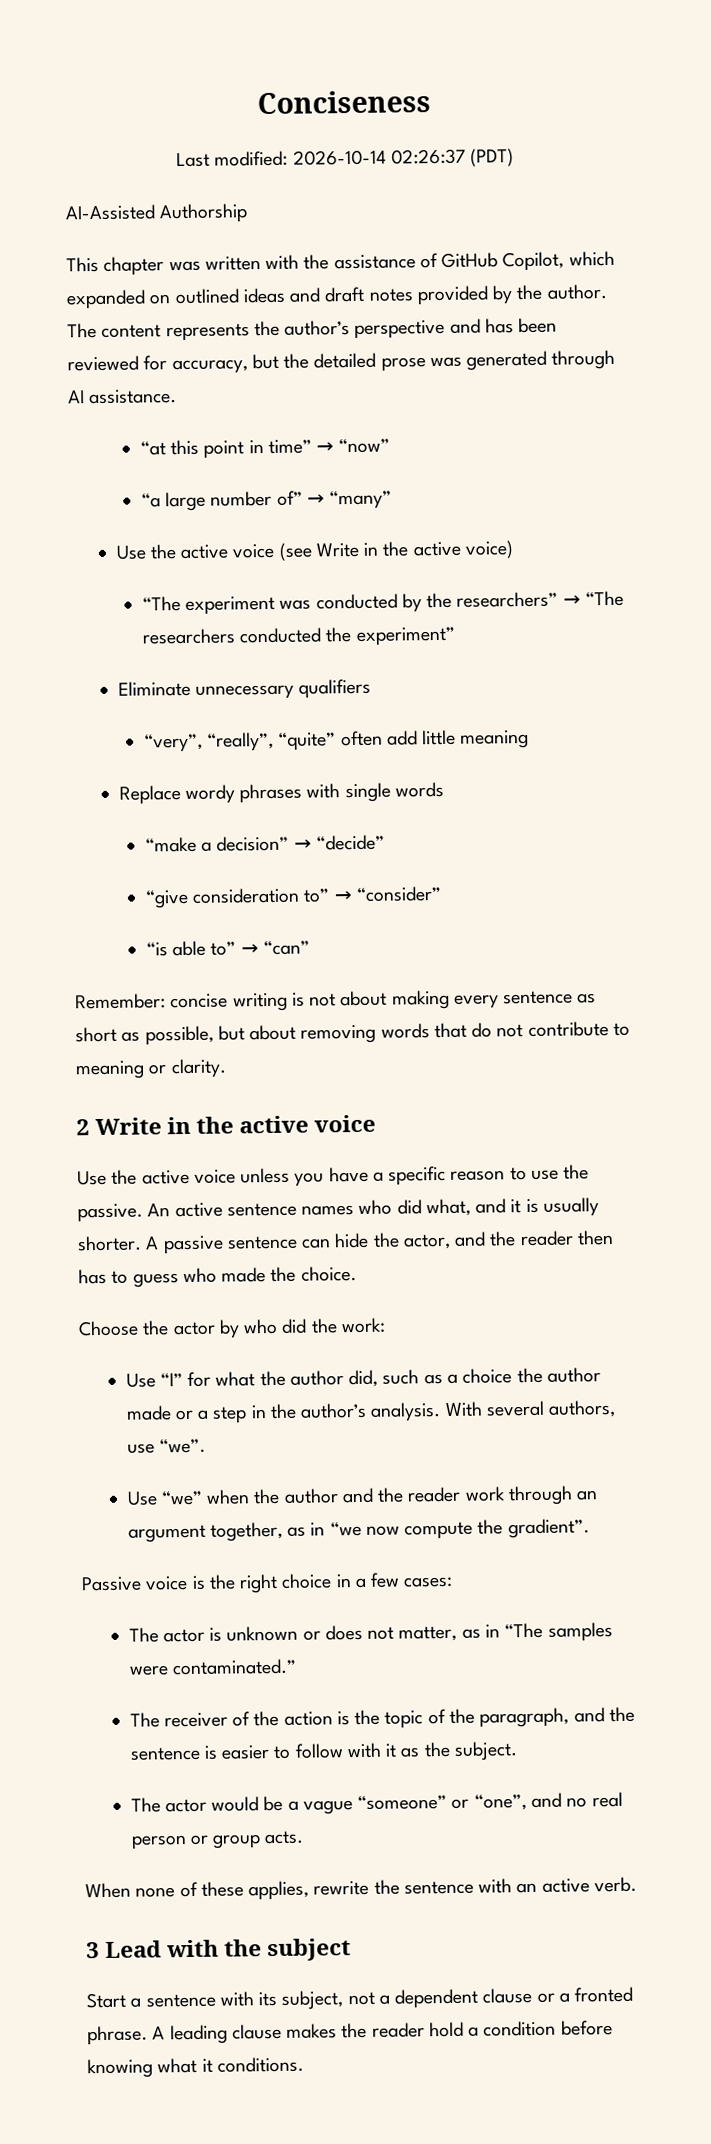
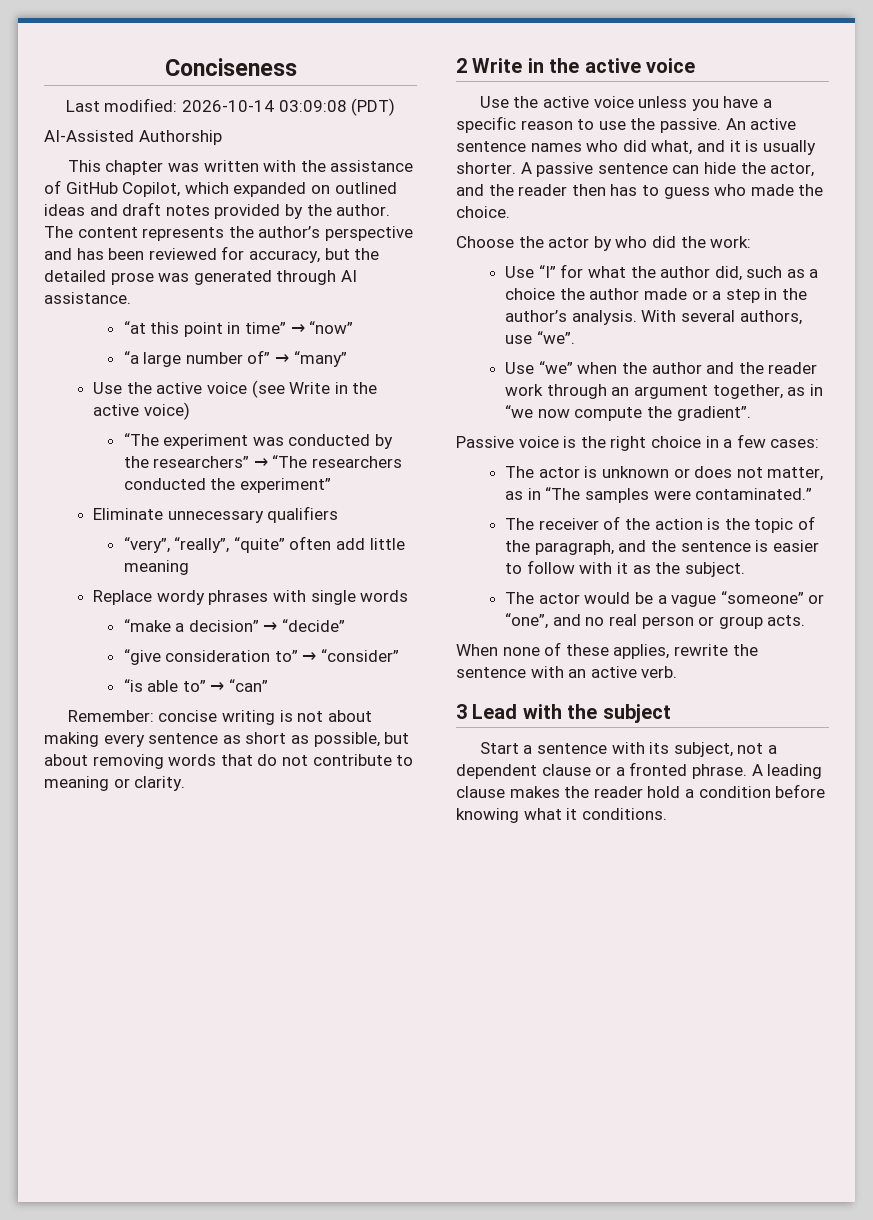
[390,148,466,165] 02:26:37 -> [278,100,347,112] 03:09:08

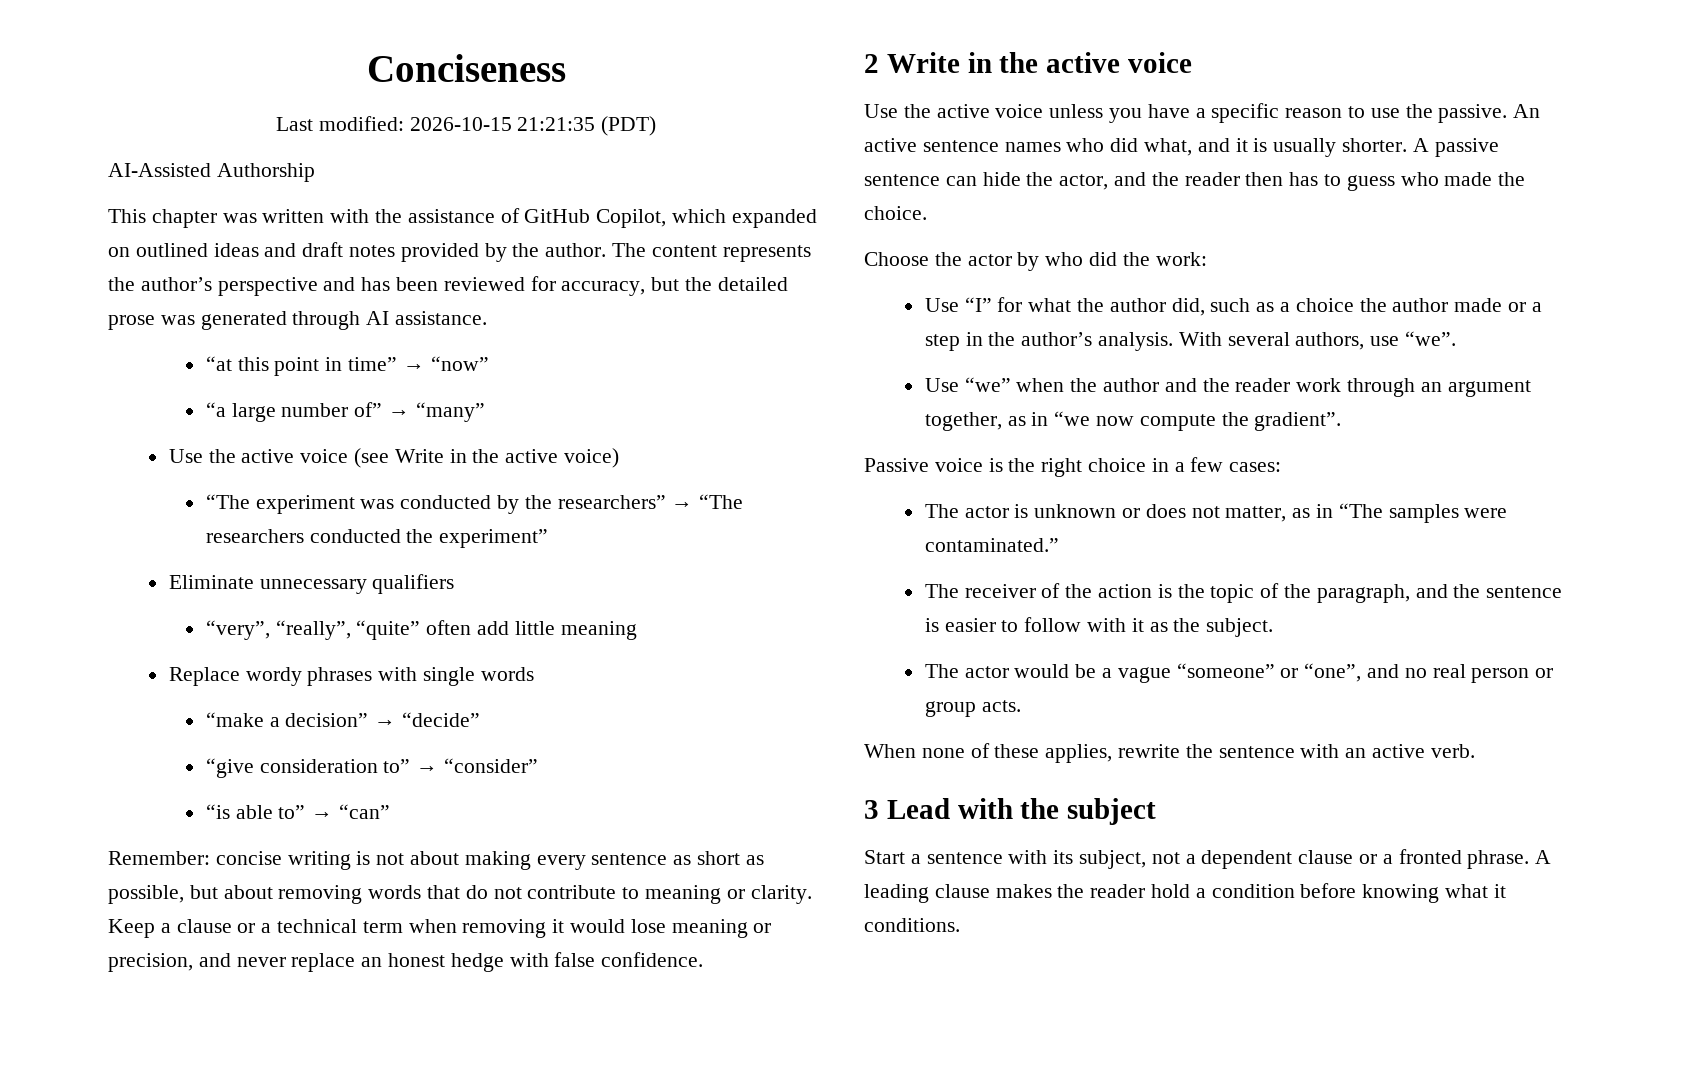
[182,100,347,112] 2026-10-14 03:09:08 -> [409,117,596,131] 2026-10-15 21:21:35
(186, 783) none -> [108,919,772,938] [108,952,704,972] Keep a clause or a technical term when removing it would lose meaning or precision, and never replace an honest hedge with false confidence.

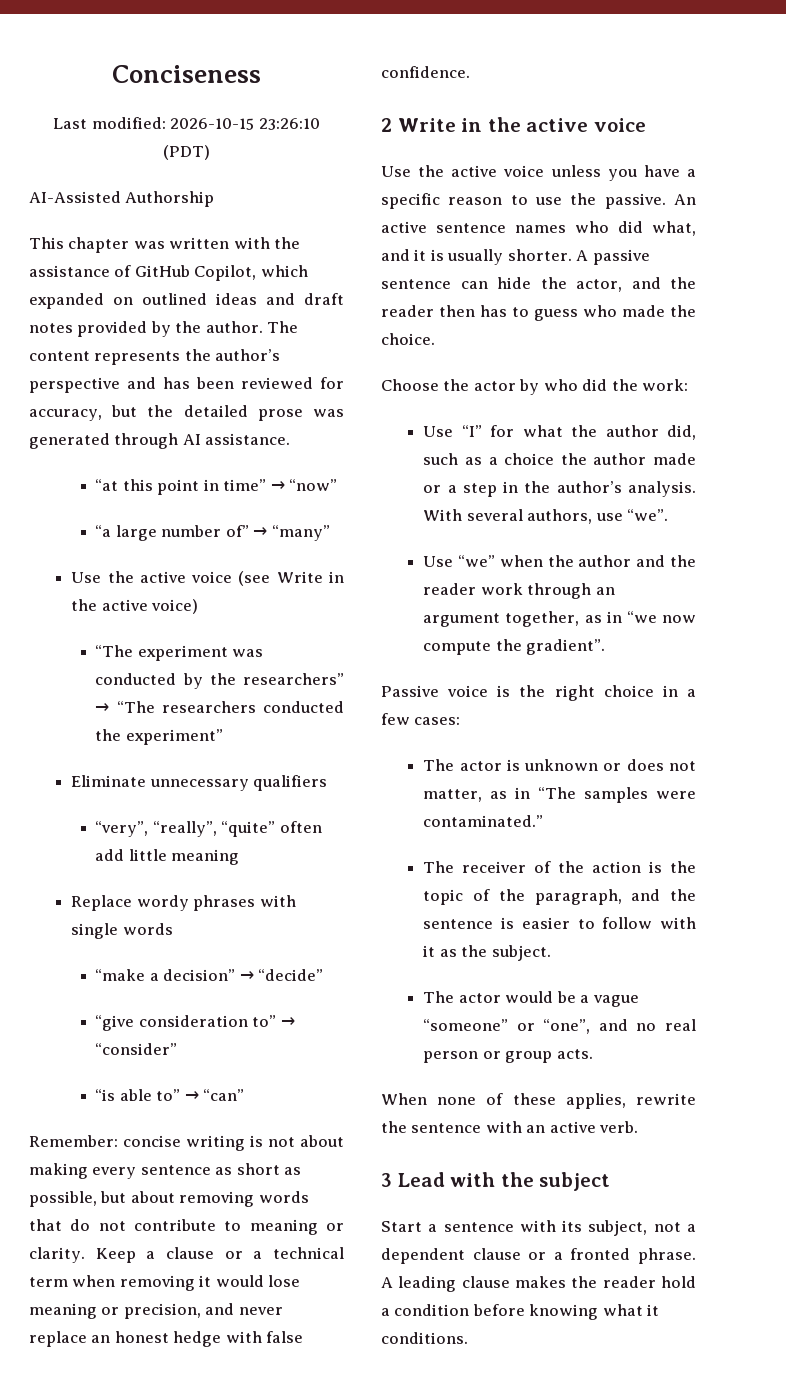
[517,117,596,131] 21:21:35 -> [258,118,320,130] 23:26:10

